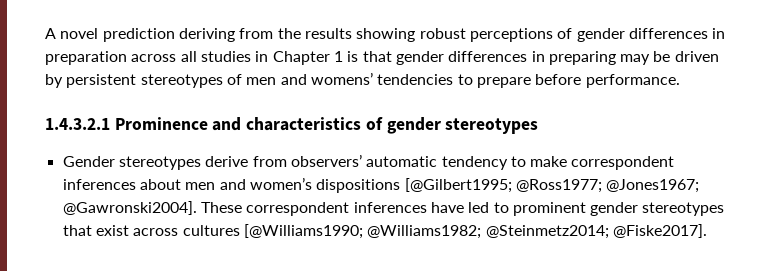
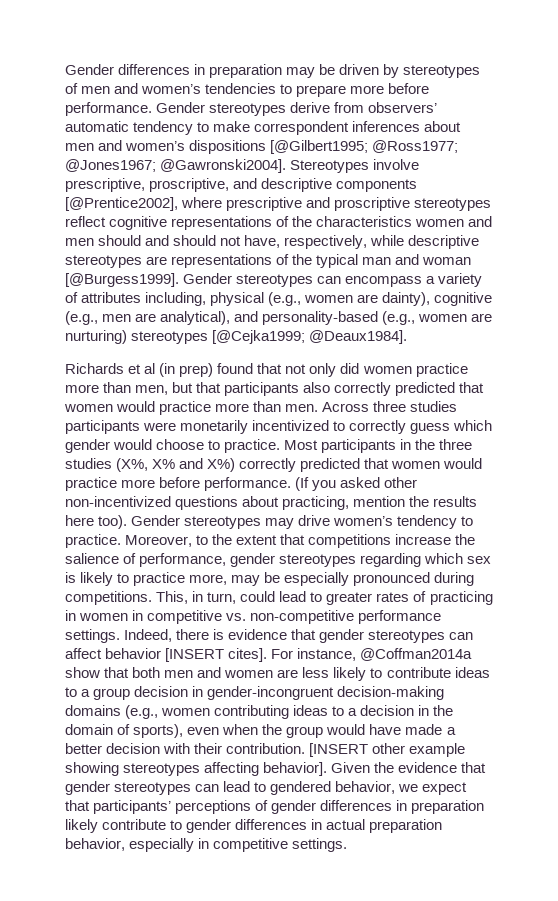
[45,28,726,42] [45,51,616,65] A novel prediction deriving from the results showing robust perceptions of gender differences in preparation across all studies in Chapter 1 is that gender differences in preparing -> [65,64,283,78] Gender differences in preparation
[66,74,137,88] persistent -> (400, 71) none
[310,72,373,85] womens’ -> [141,84,202,94] women’s
[535,74,680,88] [45,117,539,134] before performance. // 1.4.3.2.1 Prominence and characteristics of gender stereotypes // -> [350,83,430,94] [65,102,152,116] more before performance.
[200,202,725,216] [62,224,707,239] These correspondent inferences have led to prominent gender stereotypes that exist across cultures [@Williams1990; @Williams1982; @Steinmetz2014; @Fiske2017]. -> [290,159,420,173] [65,178,418,192] [65,197,492,211] [65,216,493,230] [65,235,480,249] [65,254,472,268] [65,273,483,287] [65,292,493,306] [65,311,493,325] [65,330,408,344] [65,363,468,377] [65,382,485,396] [64,401,458,415] [65,420,493,434] [65,439,473,453] [65,458,483,472] [65,477,418,491] [65,496,478,510] [65,515,474,529] [65,534,476,548] [65,553,492,567] [65,572,475,586] [65,591,493,605] [65,610,442,624] [65,629,474,643] [65,648,473,662] [65,667,490,681] [65,686,445,700] [65,705,454,719] [65,724,456,738] [65,743,466,757] [65,762,487,776] [65,781,468,795] [65,800,485,814] [65,819,443,833] [65,838,348,852] Stereotypes involve prescriptive, proscriptive, and descriptive components [@Prentice2002], where prescriptive and proscriptive stereotypes reflect cognitive representations of the characteristics women and men should and should not have, respectively, while descriptive stereotypes are representations of the typical man and woman [@Burgess1999]. Gender stereotypes can encompass a variety of attributes including, physical (e.g., women are dainty), cognitive (e.g., men are analytical), and personality-based (e.g., women are nurturing) stereotypes [@Cejka1999; @Deaux1984]. // Richards et al (in prep) found that not only did women practice more than men, but that participants also correctly predicted that women would practice more than men. Across three studies participants were monetarily incentivized to correctly guess which gender would choose to practice. Most participants in the three studies (X%, X% and X%) correctly predicted that women would practice more before performance. (If you asked other non-incentivized questions about practicing, mention the results here too). Gender stereotypes may drive women’s tendency to practice. Moreover, to the extent that competitions increase the salience of performance, gender stereotypes regarding which sex is likely to practice more, may be especially pronounced during competitions. This, in turn, could lead to greater rates of practicing in women in competitive vs. non-competitive performance settings. Indeed, there is evidence that gender stereotypes can affect behavior [INSERT cites]. For instance, @Coffman2014a show that both men and women are less likely to contribute ideas to a group decision in gender-incongruent decision-making domains (e.g., women contributing ideas to a decision in the domain of sports), even when the group would have made a better decision with their contribution. [INSERT other example showing stereotypes affecting behavior]. Given the evidence that gender stereotypes can lead to gendered behavior, we expect that participants’ perceptions of gender differences in preparation likely contribute to gender differences in actual preparation behavior, especially in competitive settings.

